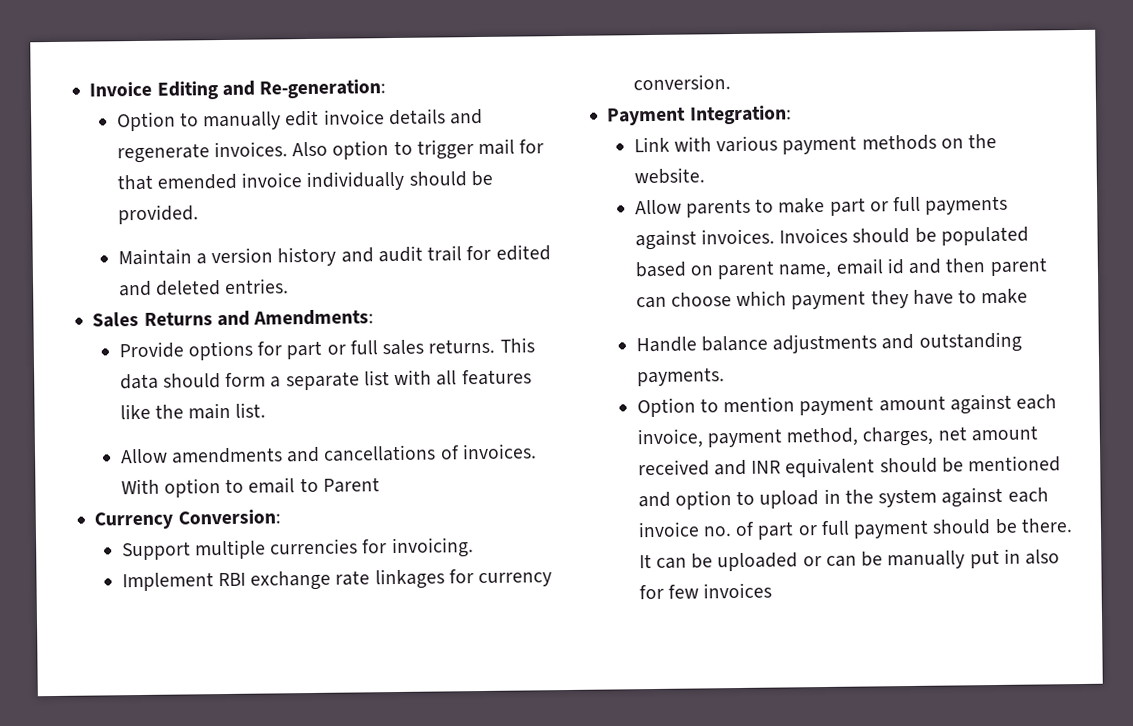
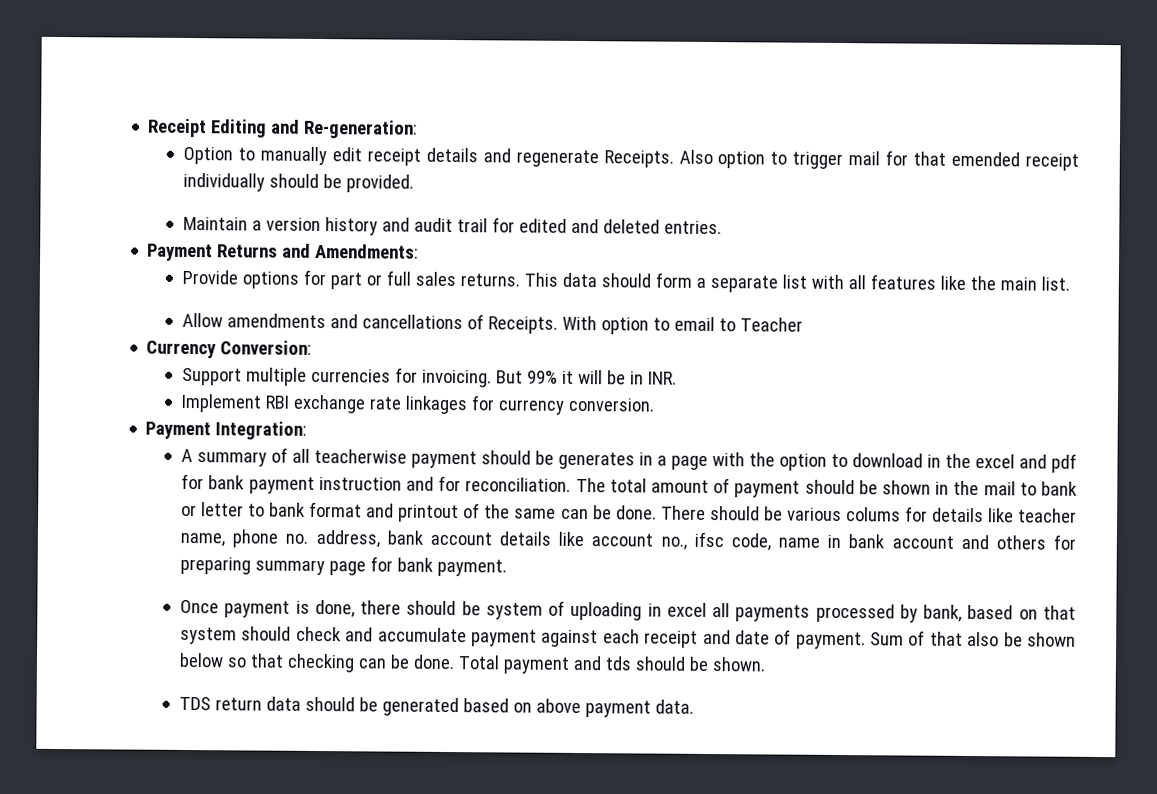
[89,81,153,97] Invoice -> [147,118,208,138] Receipt
[323,109,385,125] invoice -> [366,148,421,166] receipt
[213,141,288,158] invoices. -> [603,150,674,168] Receipts.
[241,172,303,188] invoice -> [1025,153,1079,171] receipt
[92,311,140,328] Sales -> [147,243,214,262] Payment
[461,443,537,460] invoices. -> [488,316,559,334] Receipts.
[322,477,380,493] Parent -> [740,317,804,332] Teacher
(474, 548) none -> [496,369,678,385] But 99% it will be in INR.
[633,133,998,155] [633,167,705,185] [634,195,1009,218] [634,226,1029,251] [634,257,1048,280] [635,288,1029,310] [635,331,1022,354] [636,367,725,387] [636,393,1058,418] [636,425,1038,449] [637,455,1062,478] [637,486,1049,510] [637,518,1073,540] [638,548,1061,572] [638,582,773,600] Link with various payment methods on the website. // Allow parents to make part or full payments against invoices. Invoices should be populated based on parent name, email id and then parent can choose which payment they have to make // Handle balance adjustments and outstanding payments. // Option to mention payment amount against each invoice, payment method, charges, net amount received and INR equivalent should be mentioned and option to upload in the system against each invoice no. of part or full payment should be there. It can be uploaded or can be manually put in also for few invoices -> [181,447,1078,473] [181,473,1077,498] [181,501,1077,523] [180,529,1077,551] [180,556,508,577] [180,599,1077,623] [180,626,1076,650] [179,652,767,674] [179,696,695,718] A summary of all teacherwise payment should be generates in a page with the option to download in the excel and pdf for bank payment instruction and for reconciliation. The total amount of payment should be shown in the mail to bank or letter to bank format and printout of the same can be done. There should be various colums for details like teacher name, phone no. address, bank account details like account no., ifsc code, name in bank account and others for preparing summary page for bank payment. // Once payment is done, there should be system of uploading in excel all payments processed by bank, based on that system should check and accumulate payment against each receipt and date of payment. Sum of that also be shown below so that checking can be done. Total payment and tds should be shown. // TDS return data should be generated based on above payment data.

